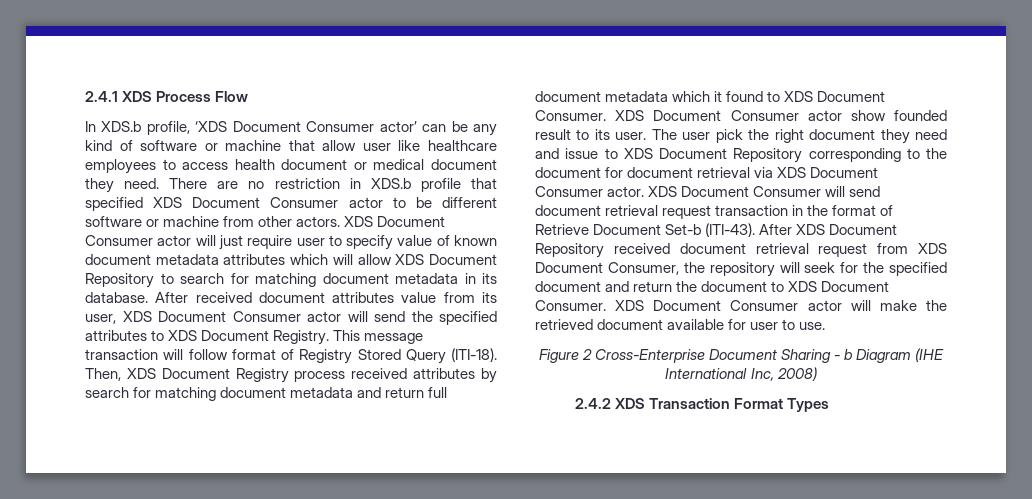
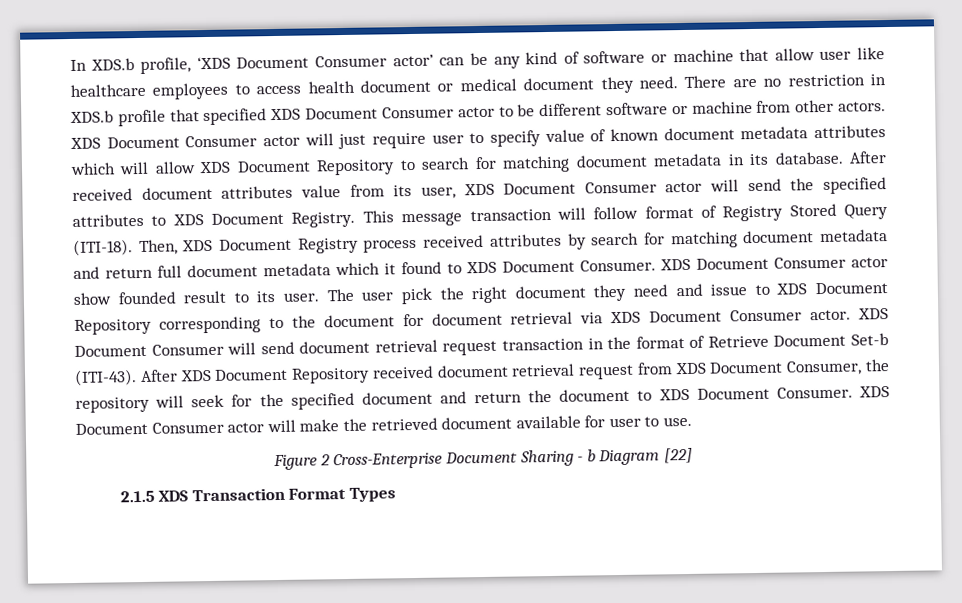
[85,91,249,102] 2.4.1 XDS Process Flow // -> (70, 65) none
[915,348,945,362] [665,367,817,381] [575,398,612,409] (IHE International Inc, 2008) // 2.4.2 -> [663,447,693,464] [119,490,155,503] [22] // 2.1.5

